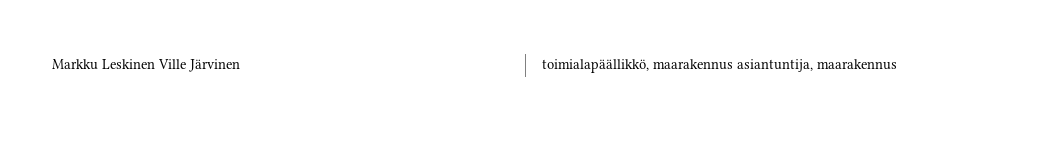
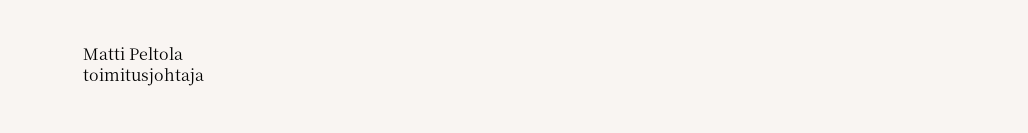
[52,59,240,72] [542,59,897,73] Markku Leskinen Ville Järvinen // toimialapäällikkö, maarakennus asiantuntija, maarakennus -> [83,47,184,60] [83,68,204,86] Matti Peltola // toimitusjohtaja

